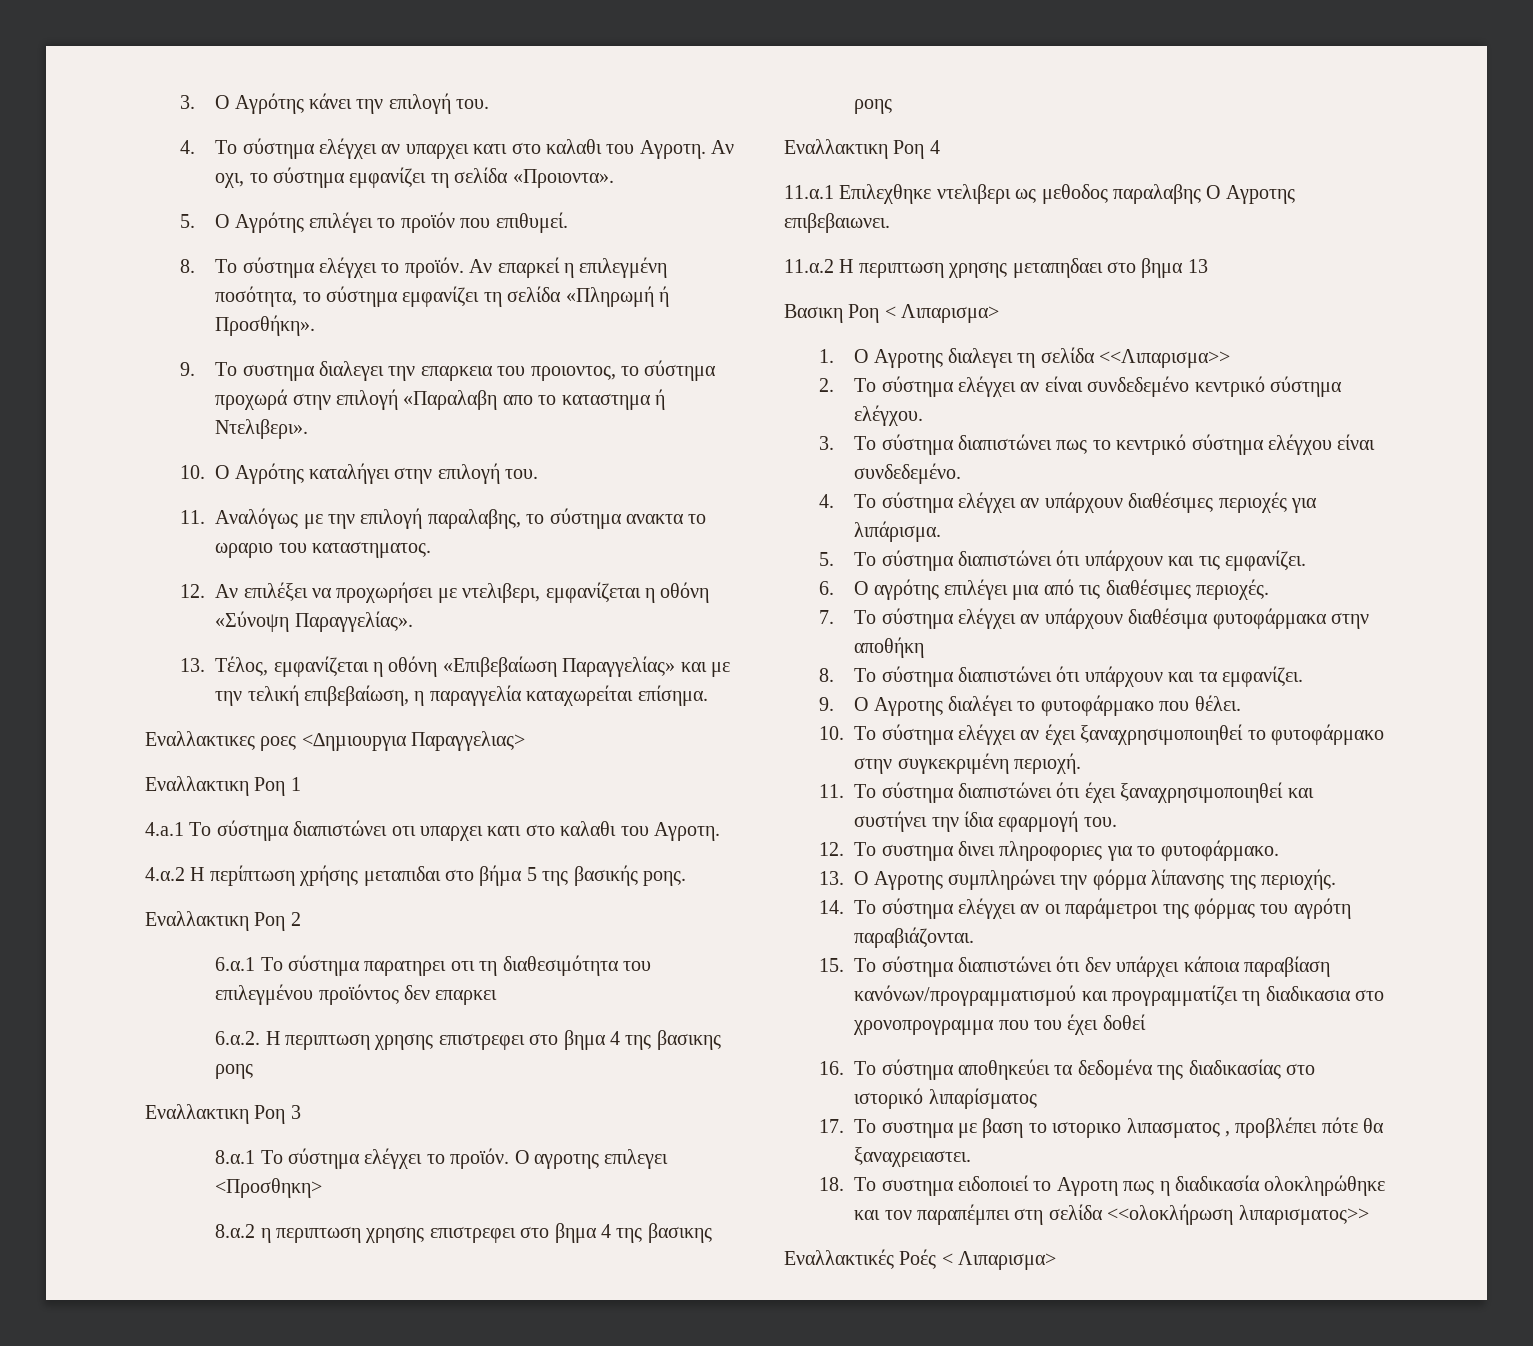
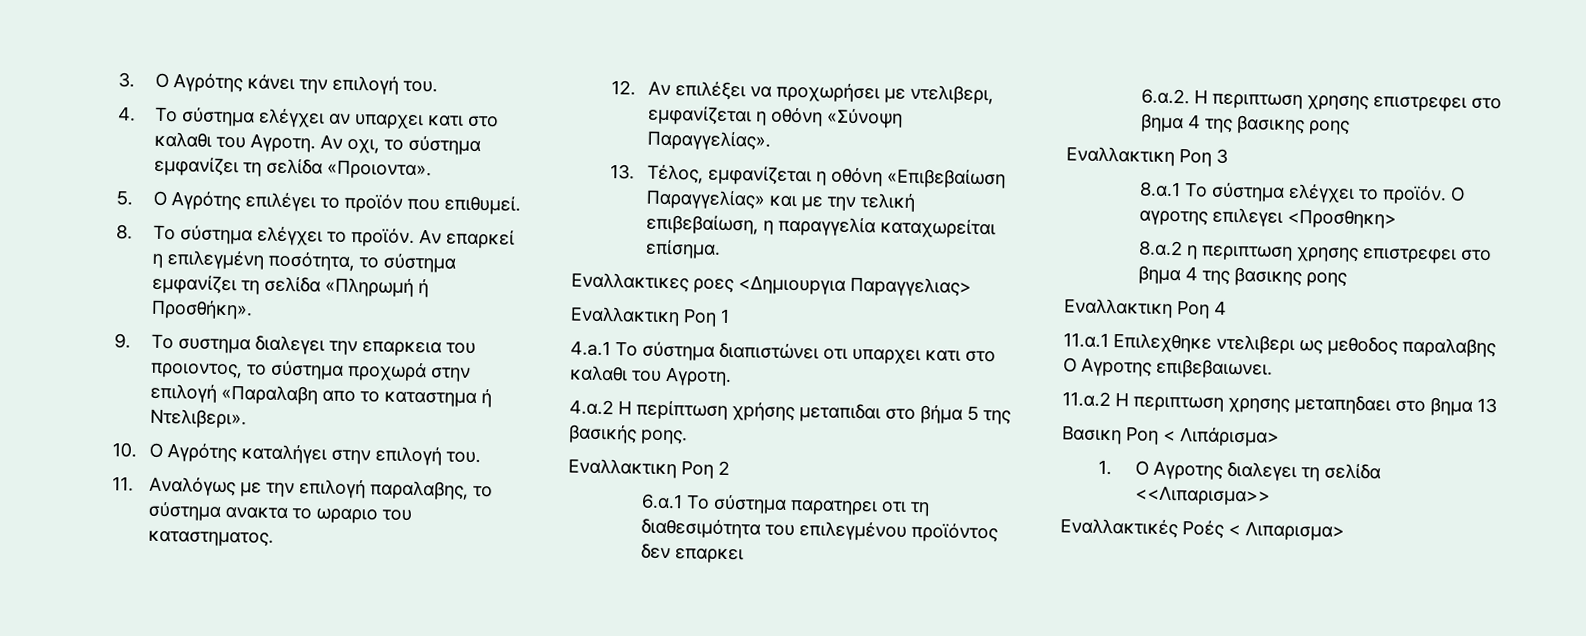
[901,304,1000,323] Λιπαρισμα> -> [1180,427,1280,447] Λιπάρισμα>
[819,376,1343,397] [854,405,924,426] [819,434,1376,455] [854,463,962,484] [819,492,1318,513] [854,521,942,542] [819,550,1307,571] [819,579,1270,600] [819,608,1370,629] [854,637,925,658] [819,666,1304,687] [819,695,1241,716] [819,724,1385,745] [854,753,1082,774] [819,782,1314,803] [854,811,1117,832] [819,840,1279,861] [819,869,1337,890] [819,898,1351,919] [854,927,975,948] [819,956,1331,977] [854,985,1385,1006] [853,1014,1146,1035] [819,1059,1316,1080] [854,1088,1037,1109] [819,1117,1385,1138] [854,1147,972,1167] [819,1175,1386,1196] [854,1204,1369,1225] // 2. Το σύστημα ελέγχει αν είναι συνδεδεμένο κεντρικό σύστημα ελέγχου. // 3. Το σύστημα διαπιστώνει πως το κεντρικό σύστημα ελέγχου είναι συνδεδεμένο. // 4. Το σύστημα ελέγχει αν υπάρχουν διαθέσιμες περιοχές για λιπάρισμα. // 5. Το σύστημα διαπιστώνει ότι υπάρχουν και τις εμφανίζει. // 6. Ο αγρότης επιλέγει μια από τις διαθέσιμες περιοχές. // 7. Το σύστημα ελέγχει αν υπάρχουν διαθέσιμα φυτοφάρμακα στην αποθήκη // 8. Το σύστημα διαπιστώνει ότι υπάρχουν και τα εμφανίζει. // 9. Ο Αγροτης διαλέγει το φυτοφάρμακο που θέλει. // 10. Το σύστημα ελέγχει αν έχει ξαναχρησιμοποιηθεί το φυτοφάρμακο στην συγκεκριμένη περιοχή. // 11. Το σύστημα διαπιστώνει ότι έχει ξαναχρησιμοποιηθεί και συστήνει την ίδια εφαρμογή του. // 12. Το συστημα δινει πληροφοριες για το φυτοφάρμακο. // 13. Ο Αγροτης συμπληρώνει την φόρμα λίπανσης της περιοχής. // 14. Το σύστημα ελέγχει αν οι παράμετροι της φόρμας του αγρότη παραβιάζονται. // 15. Το σύστημα διαπιστώνει ότι δεν υπάρχει κάποια παραβίαση κανόνων/προγραμματισμού και προγραμματίζει τη διαδικασια στο χρονοπρογραμμα που του έχει δοθεί // 16. Το σύστημα αποθηκεύει τα δεδομένα της διαδικασίας στο ιστορικό λιπαρίσματος // 17. Το συστημα με βαση το ιστορικο λιπασματος , προβλέπει πότε θα ξαναχρειαστει. // 18. Το συστημα ειδοποιεί το Αγροτη πως η διαδικασία ολοκληρώθηκε και τον παραπέμπει στη σελίδα <<ολοκλήρωση λιπαρισματος>> -> (1271, 495) none

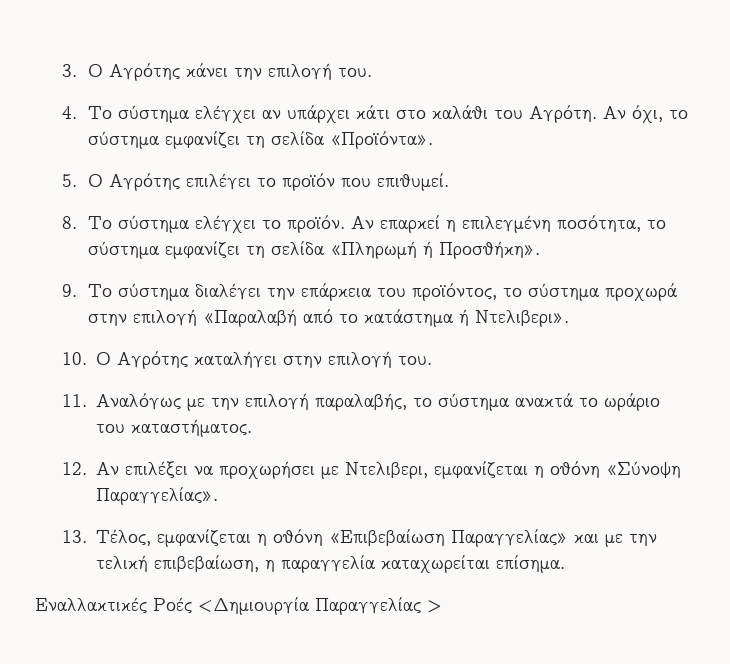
[353,114,499,130] [153,131,481,156] [153,156,432,180] υπαρχει κατι στο καλαθι του Αγροτη. Αν οχι, το σύστημα εμφανίζει τη σελίδα «Προιοντα». -> [287,105,689,123] [88,131,434,149] υπάρχει κάτι στο καλάθι του Αγρότη. Αν όχι, το σύστημα εμφανίζει τη σελίδα «Προϊόντα».
[177,335,476,357] [149,362,243,379] συστημα διαλεγει την επαρκεια του προιοντος, -> [118,283,498,301] σύστημα διαλέγει την επάρκεια του προϊόντος,
[220,384,477,407] «Παραλαβη απο το καταστημα -> [203,309,454,327] «Παραλαβή από το κατάστημα
[369,480,493,500] [147,501,412,524] [147,530,274,547] παραλαβης, το σύστημα ανακτα το ωραριο του καταστηματος. -> [315,393,661,411] [96,419,253,437] παραλαβής, το σύστημα ανακτά το ωράριο του καταστήματος.
[909,84,994,105] ντελιβερι, -> [345,462,429,479] Ντελιβερι,
[571,272,972,297] [570,306,730,327] [570,340,996,365] [569,365,732,387] [569,399,1011,425] [568,424,688,445] [568,458,730,479] [640,493,930,517] [640,518,998,543] [640,543,744,564] [1140,88,1502,112] [1140,113,1350,135] [1066,146,1228,167] [1138,181,1465,205] [1138,207,1397,229] [1138,240,1492,264] [1137,265,1347,287] [1064,298,1227,319] [1063,332,1496,358] [1063,357,1273,379] [1062,391,1497,416] [1062,425,1280,447] [1097,459,1381,482] [1134,485,1271,506] // Εναλλακτικες ροες <∆ηµιουpγια Παpαγγελιας> // Εναλλακτικη Ροη 1 // 4.a.1 Το σύστημα διαπιστώνει οτι υπαρχει κατι στο καλαθι του Αγροτη. // 4.α.2 H πεpίπτωση χpήσης μεταπιδαι στο βήµα 5 της βασικής pοης. // Εναλλακτικη Ροη 2 // 6.α.1 Το σύστημα παρατηρει οτι τη διαθεσιμότητα του επιλεγμένου προϊόντος δεν επαρκει // 6.α.2. Η περιπτωση χρησης επιστρεφει στο βημα 4 της βασικης ροης // Εναλλακτικη Ροη 3 // 8.α.1 Το σύστημα ελέγχει το προϊόν. Ο αγροτης επιλεγει <Προσθηκη> // 8.α.2 η περιπτωση χρησης επιστρεφει στο βημα 4 της βασικης ροης // Εναλλακτικη Ροη 4 // 11.α.1 Επιλεχθηκε ντελιβερι ως μεθοδος παραλαβης Ο Αγpoτης επιβεβαιωνει. // 11.α.2 Η περιπτωση χρησης μεταπηδαει στο βημα 13 // Βασικη Ροη < Λιπάρισμα> // 1. Ο Αγροτης διαλεγει τη σελίδα <<Λιπαρισμα>> -> (566, 564) none
[1228,521,1345,541] < Λιπαρισμα> -> [198,597,442,615] <Δημιουργία Παραγγελίας >

